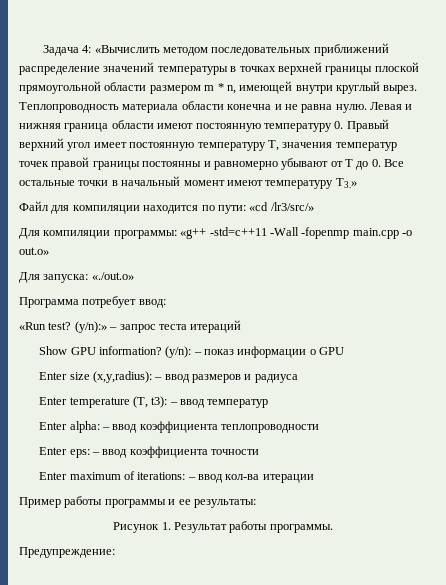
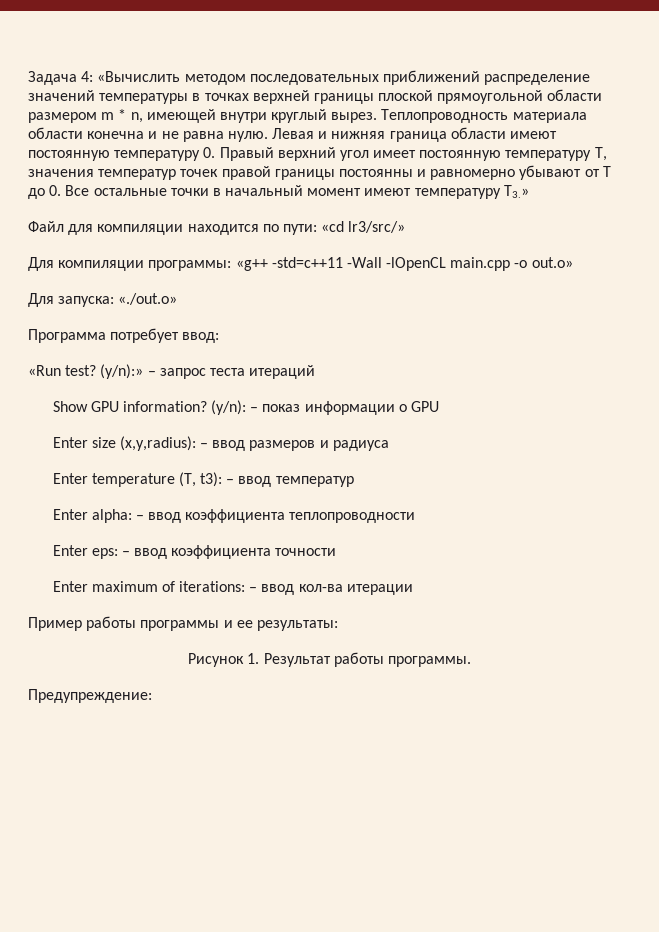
[270,202,314,211] /lr3/src/» -> [348,221,406,233] lr3/src/»
[301,227,350,239] -fopenmp -> [386,257,447,271] -lOpenCL

